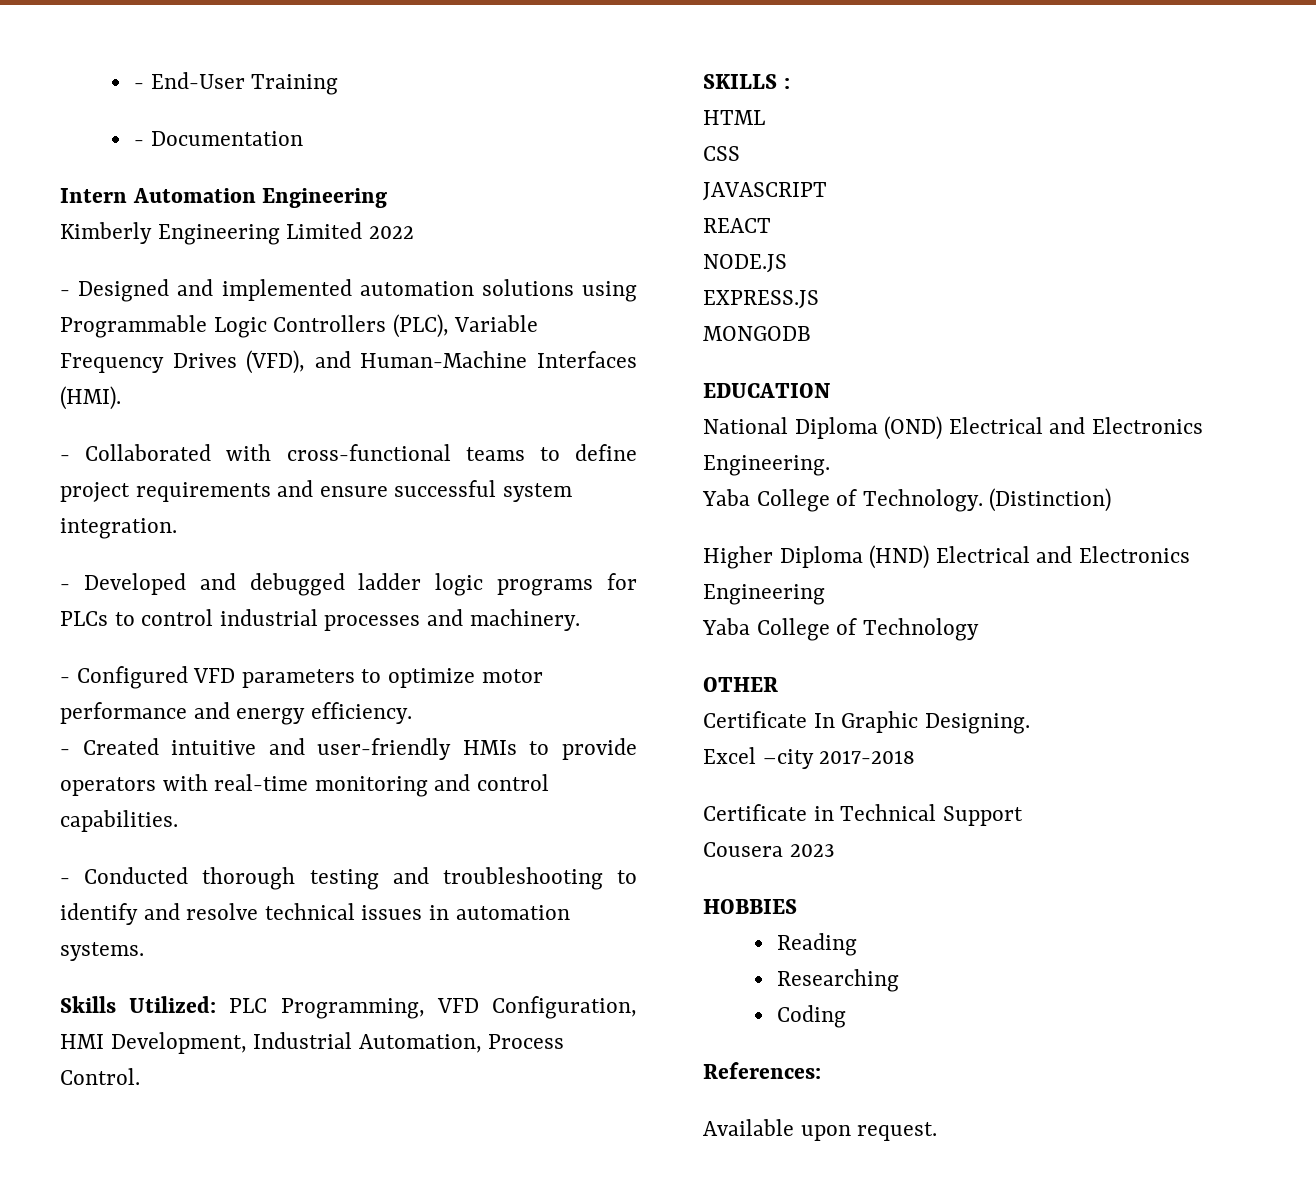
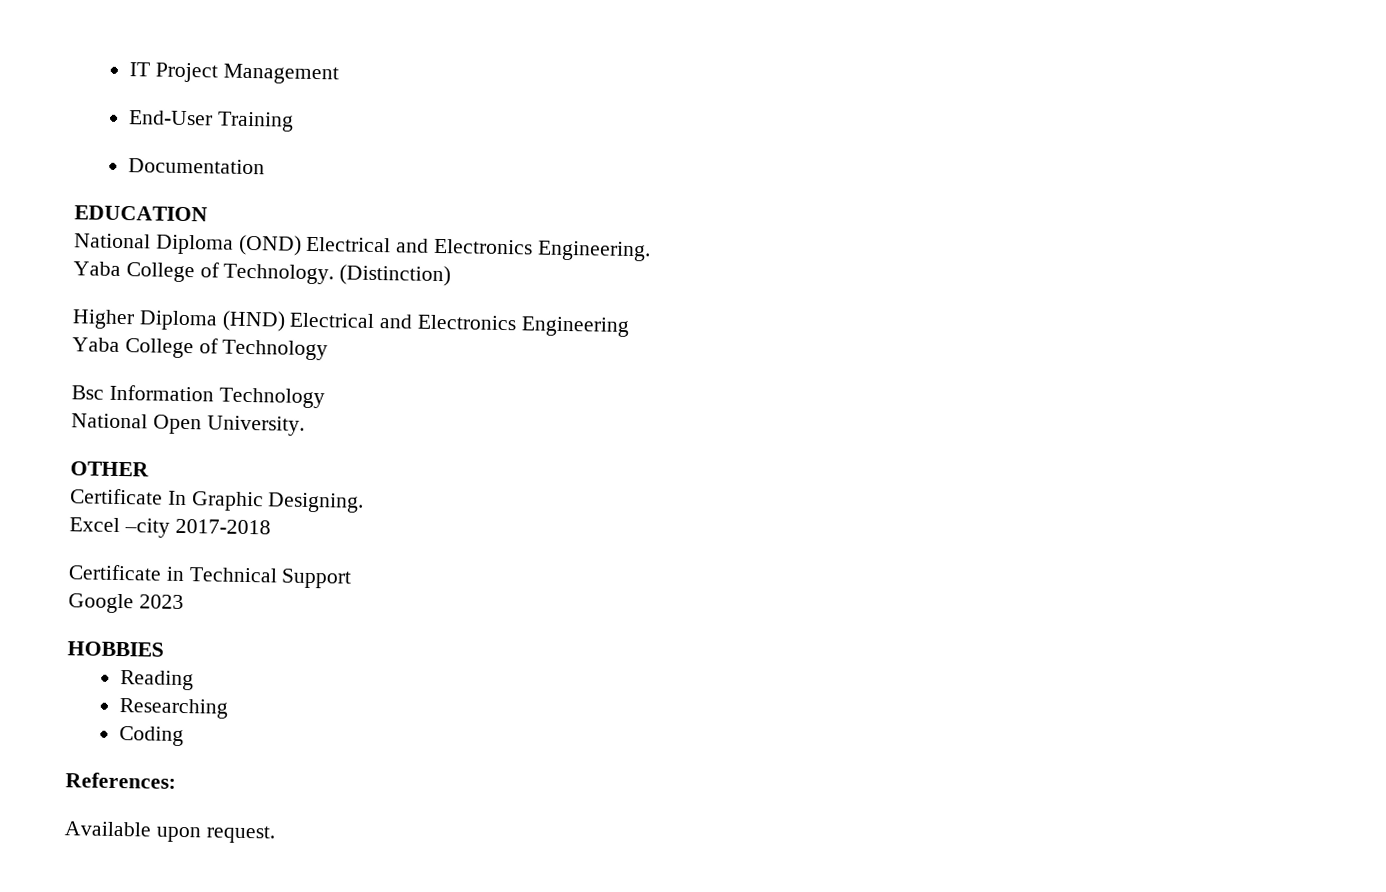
[134,83,145,89] - -> [129,62,340,85] IT Project Management //
[134,140,145,146] - -> (295, 121) none
[60,188,388,208] [60,222,414,245] [60,279,637,302] [60,314,539,338] [60,350,637,374] [60,386,121,410] [60,444,637,461] [60,480,573,502] [60,518,177,539] [60,573,638,596] [60,609,580,631] [60,666,543,689] [60,702,412,725] [60,738,637,760] [60,774,550,797] [60,810,178,832] [60,867,637,890] [60,903,570,925] [60,942,144,961] [60,996,637,1019] [60,1032,565,1054] [60,1068,140,1085] [703,74,790,89] [703,110,765,125] [703,146,740,161] [703,182,827,201] [703,218,771,233] [703,254,787,273] [703,290,819,309] [703,326,811,341] // Intern Automation Engineering // Kimberly Engineering Limited 2022 // - Designed and implemented automation solutions using Programmable Logic Controllers (PLC), Variable Frequency Drives (VFD), and Human-Machine Interfaces (HMI). // - Collaborated with cross-functional teams to define project requirements and ensure successful system integration. // - Developed and debugged ladder logic programs for PLCs to control industrial processes and machinery. // - Configured VFD parameters to optimize motor performance and energy efficiency. // - Created intuitive and user-friendly HMIs to provide operators with real-time monitoring and control capabilities. // - Conducted thorough testing and troubleshooting to identify and resolve technical issues in automation systems. // Skills Utilized: PLC Programming, VFD Configuration, HMI Development, Industrial Automation, Process Control. // SKILLS : // HTML // CSS // JAVASCRIPT // REACT // NODE.JS // EXPRESS.JS // MONGODB -> (266, 166) none
(979, 629) none -> [71,384,325,409] [71,413,305,436] // Bsc Information Technology // National Open University.
[703,842,783,857] Cousera -> [68,593,134,614] Google

